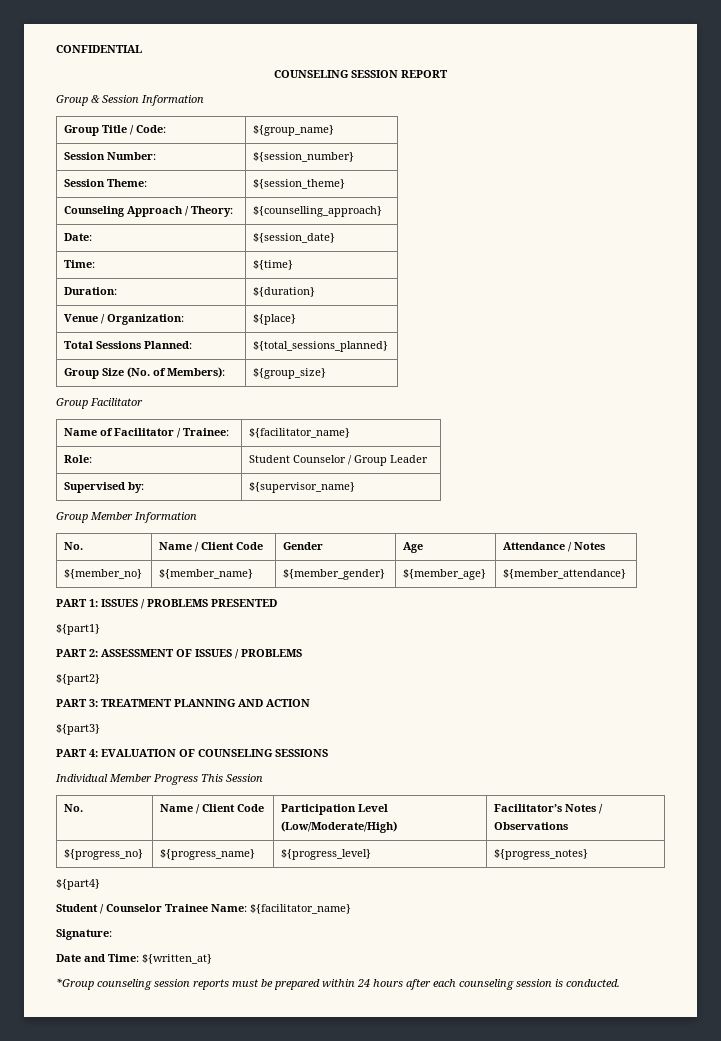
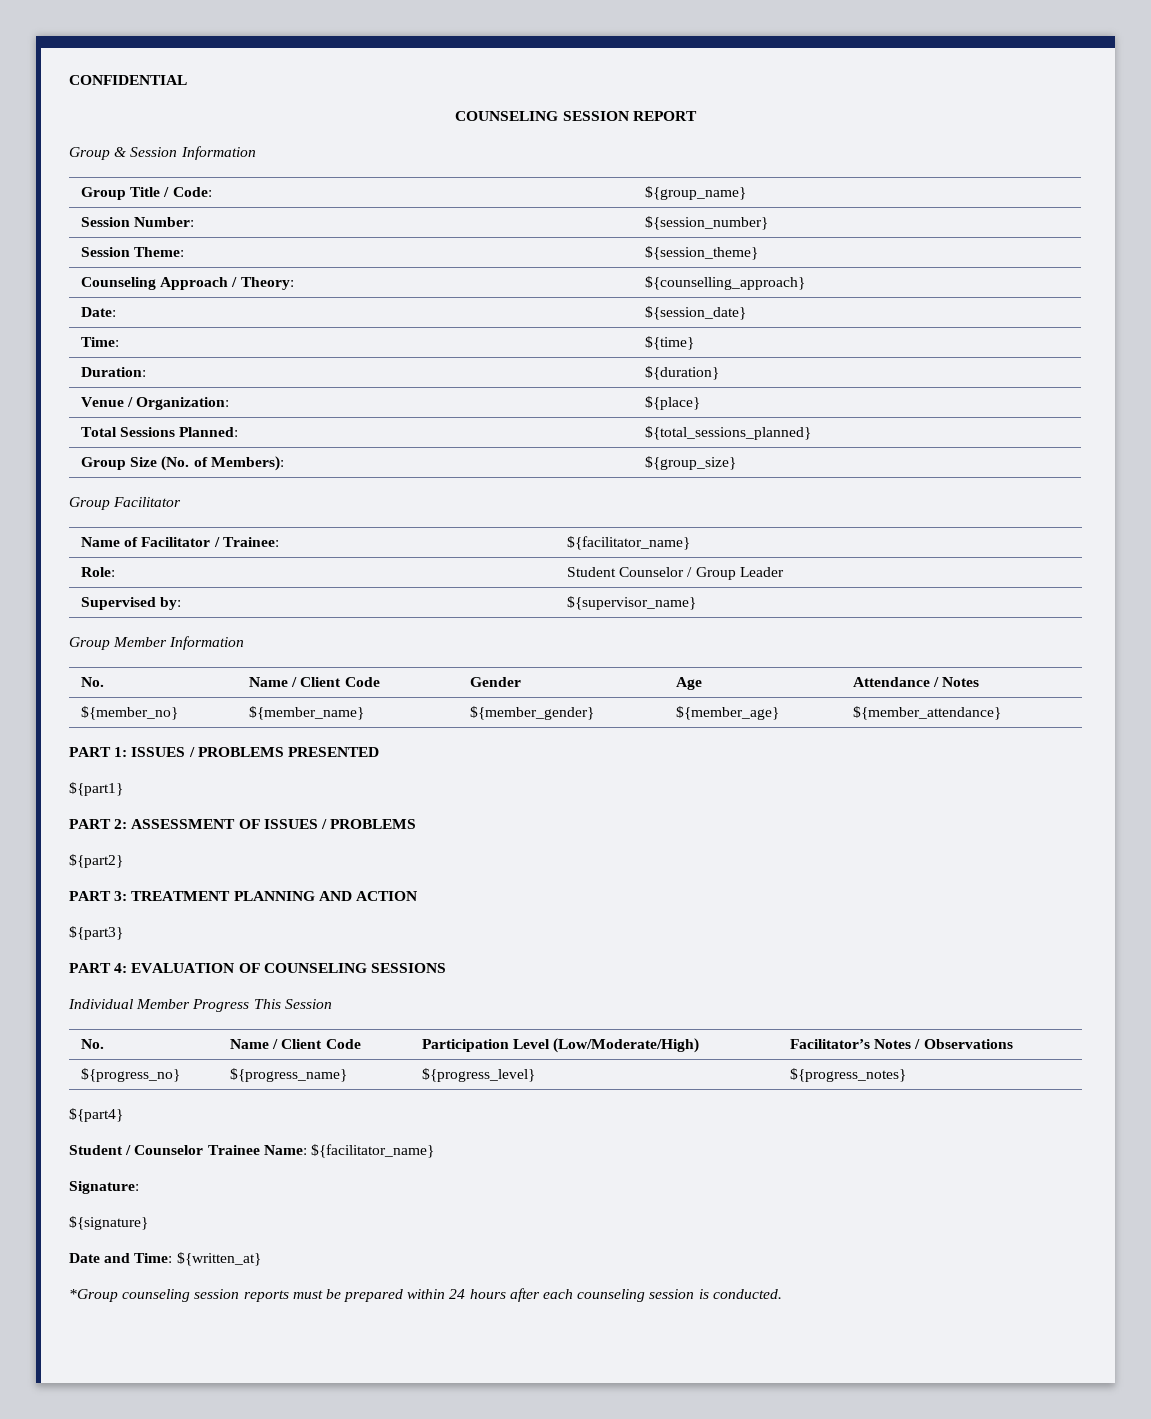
(112, 934) none -> [69,1216,148,1230] // ${signature}

